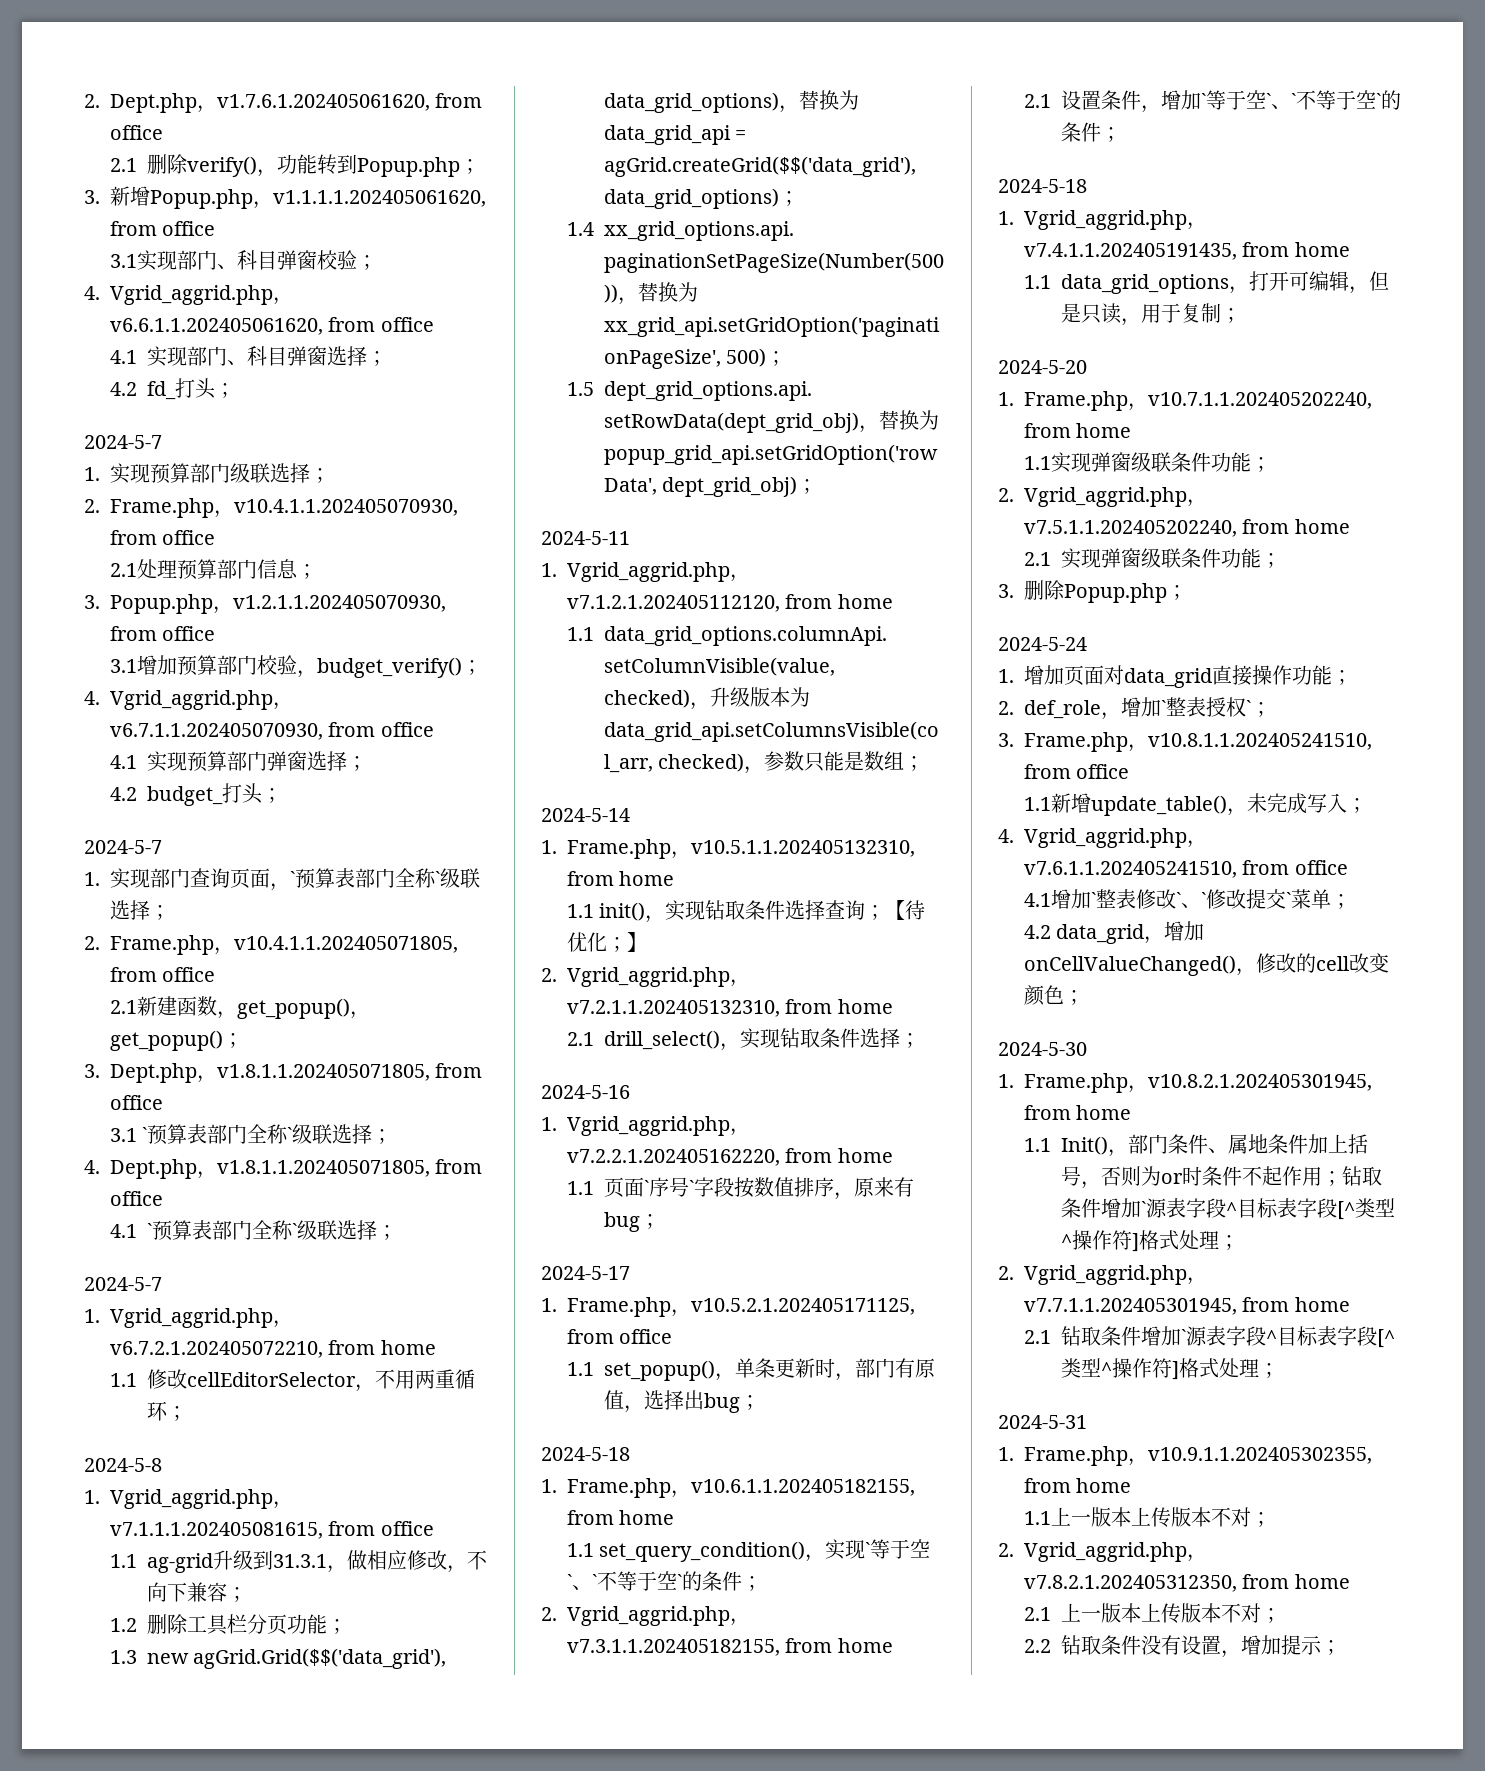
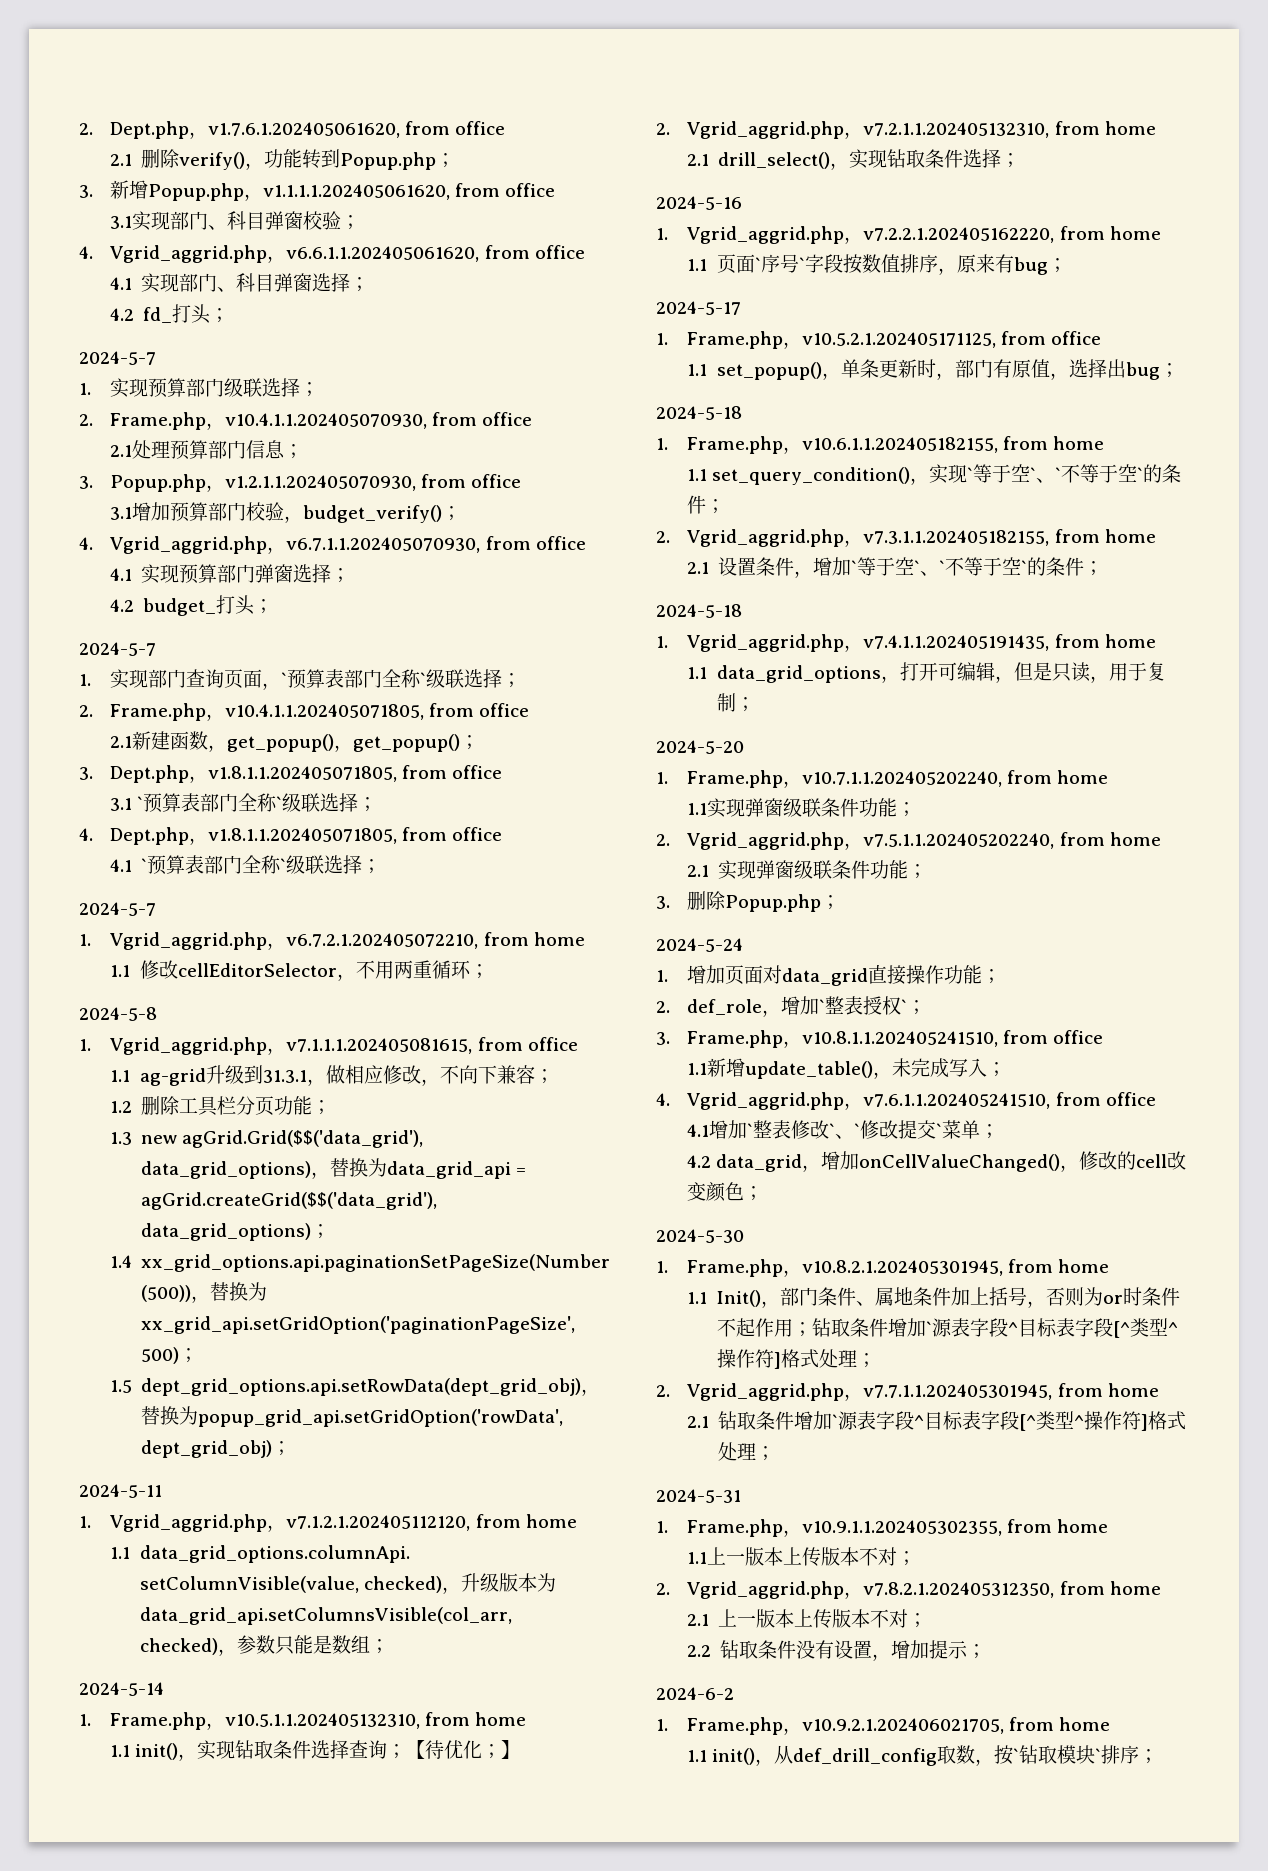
(1341, 1647) none -> [656,1687,734,1700] [656,1717,1110,1735] [686,1745,1158,1766] // 2024-6-2 // 1. Frame.php，v10.9.2.1.202406021705, from home // 1.1 init()，从def_drill_config取数，按`钻取模块`排序；

